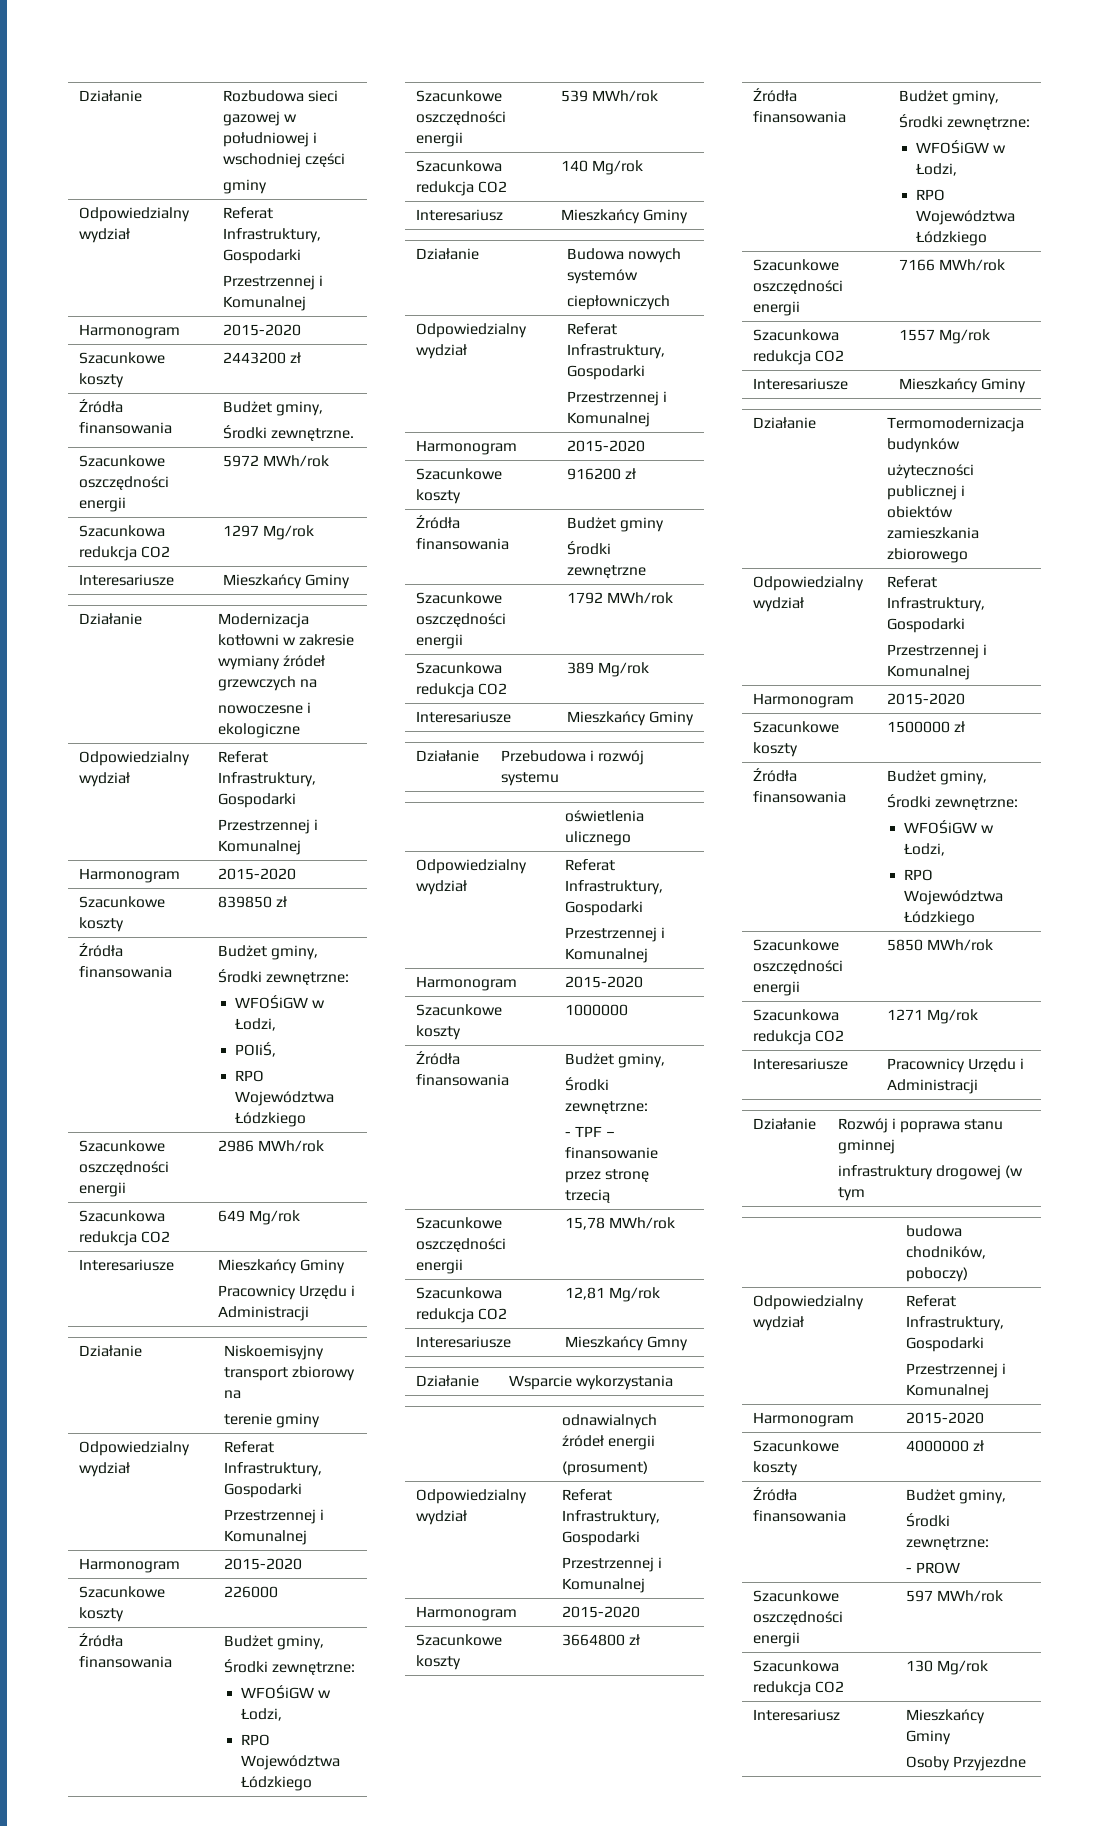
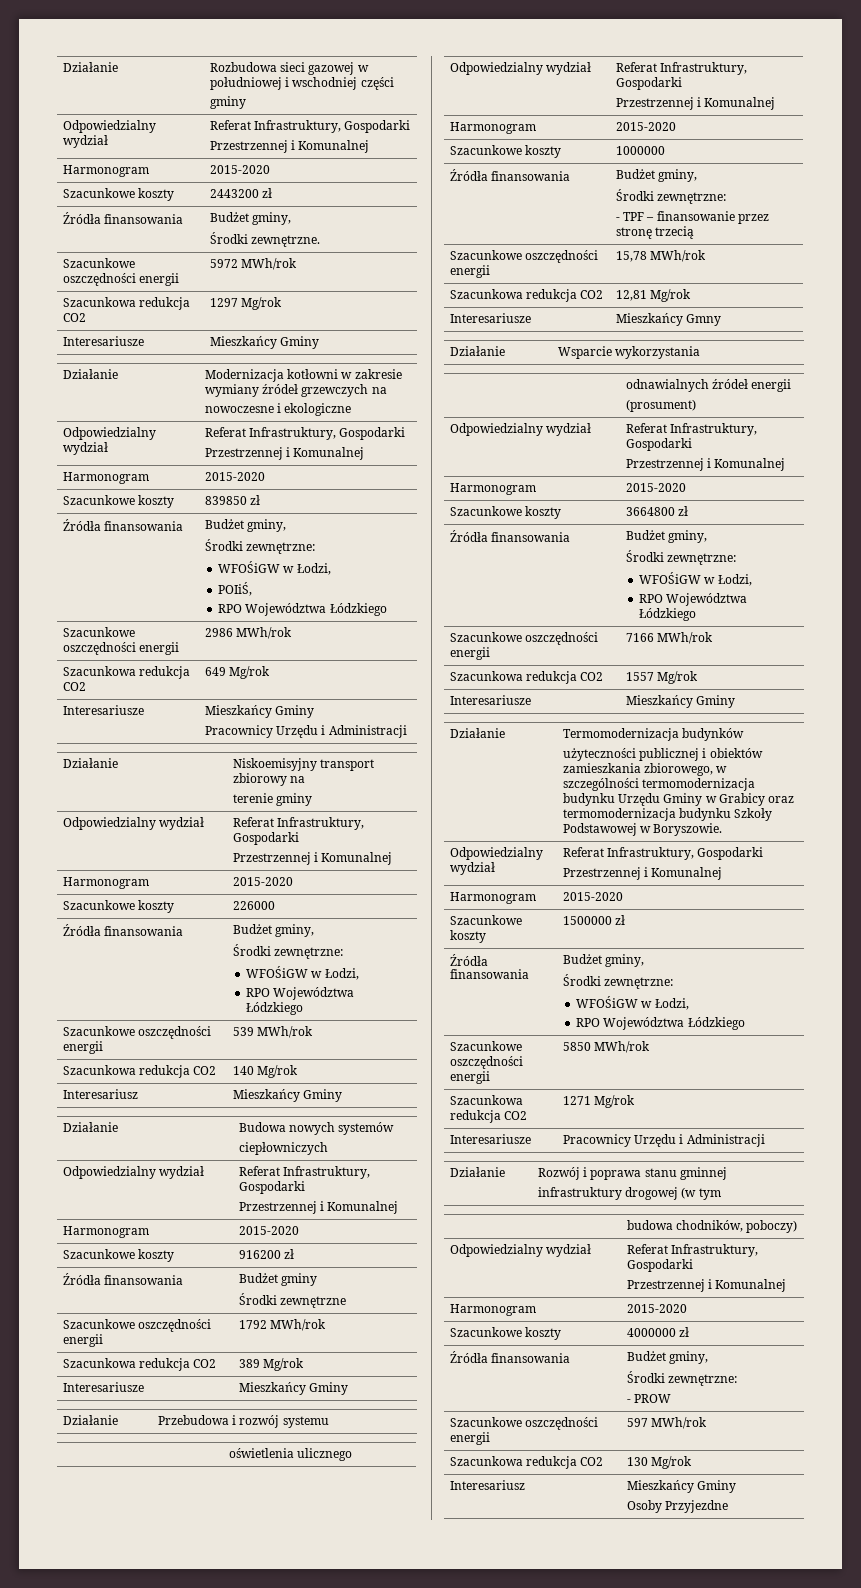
[886,548,968,563] zbiorowego -> [644,763,728,776] [562,778,756,791] [562,793,795,806] [562,808,773,821] [562,823,723,836] zbiorowego, w szczególności termomodernizacja budynku Urzędu Gminy w Grabicy oraz termomodernizacja budynku Szkoły Podstawowej w Boryszowie.

